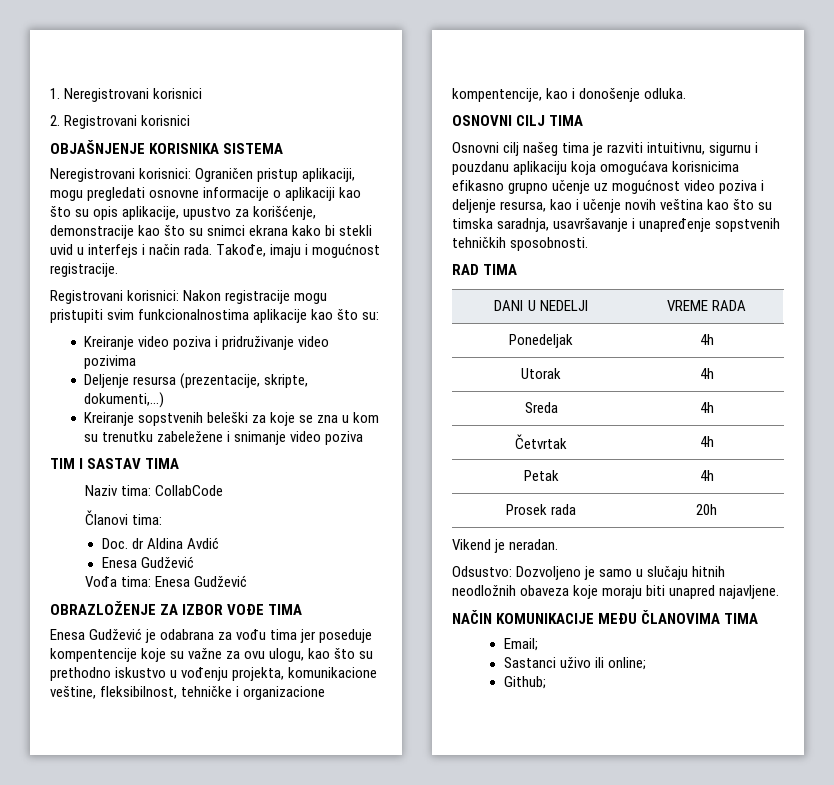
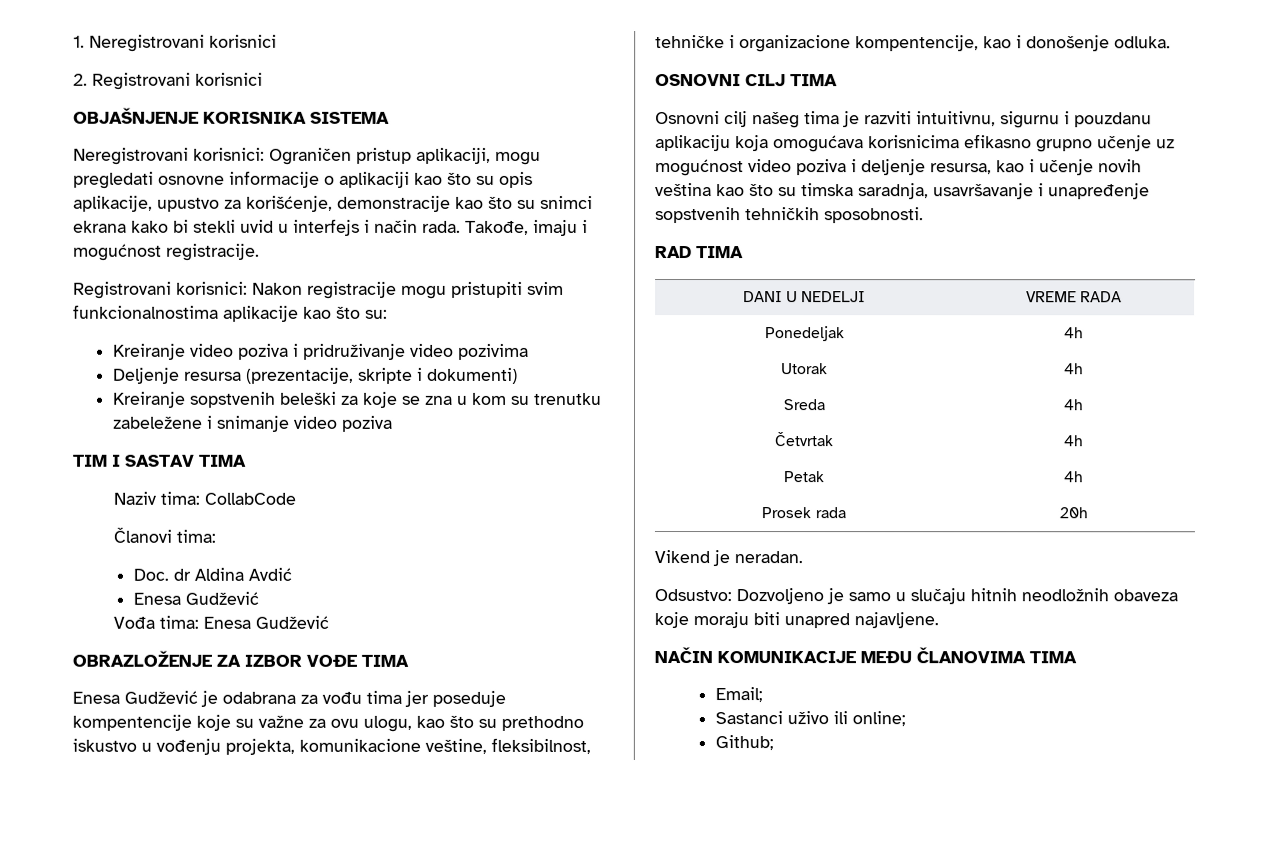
[264,374,309,388] [84,392,165,408] skripte, dokumenti,...) -> [357,367,518,384] skripte i dokumenti)

